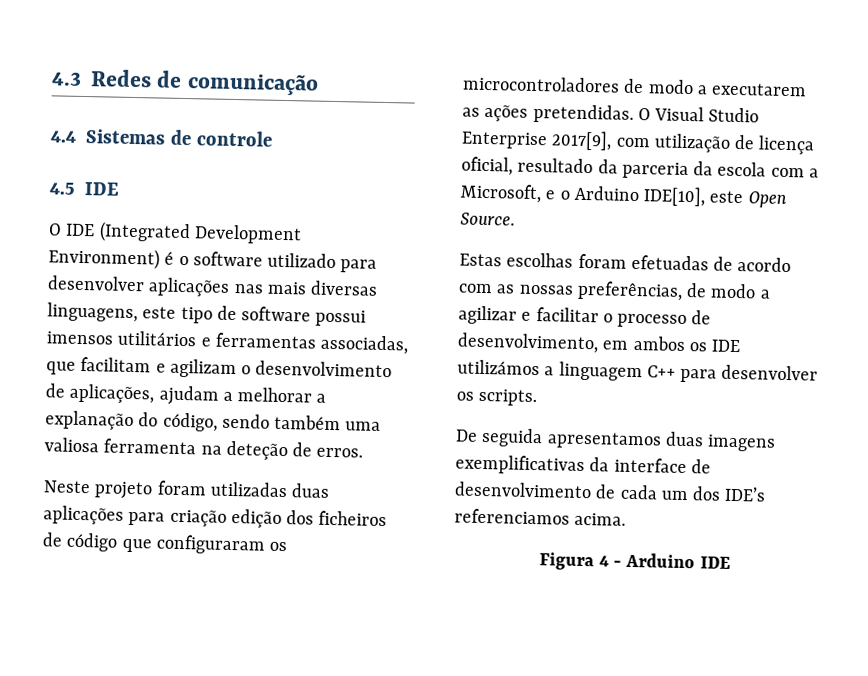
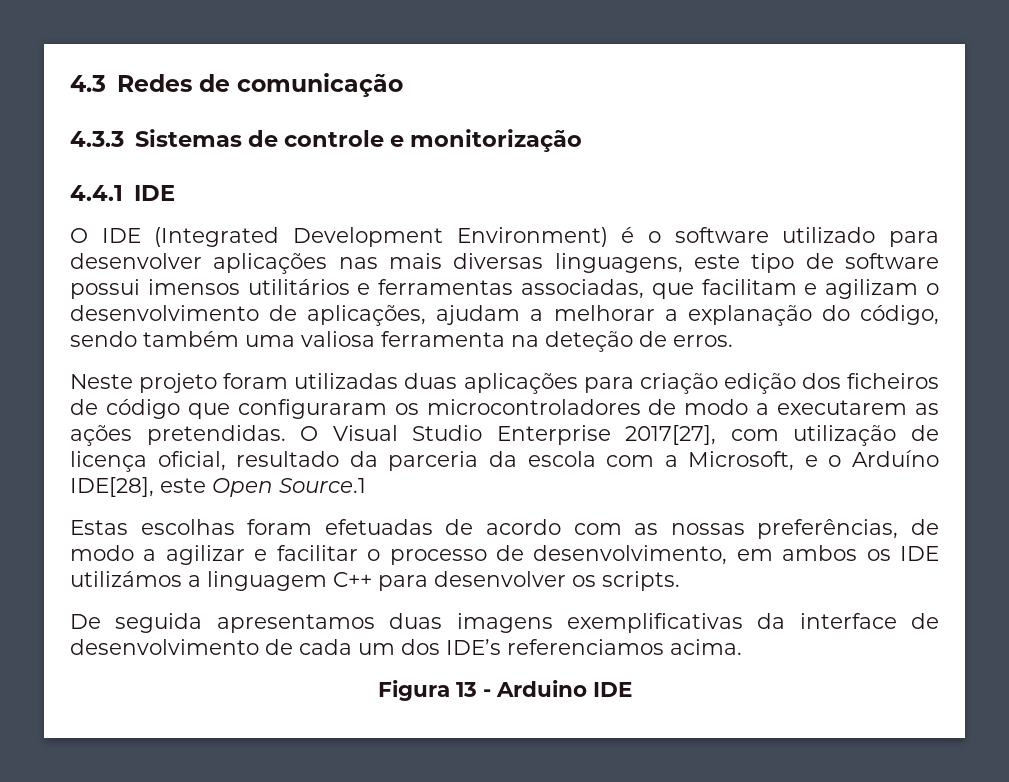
[50,130,77,143] 4.4 -> [70,131,124,147] 4.3.3
[49,182,76,195] // 4.5 -> [389,129,583,152] [70,185,123,201] e monitorização // 4.4.1
[551,130,613,151] 2017[9], -> [625,425,717,445] 2017[27],
[573,185,707,207] Arduino IDE[10], -> [852,450,940,467] [70,477,154,497] Arduíno IDE[28],
[460,212,515,226] Source. -> [279,478,366,493] Source.1
[598,555,609,567] 4 -> [455,682,477,697] 13

